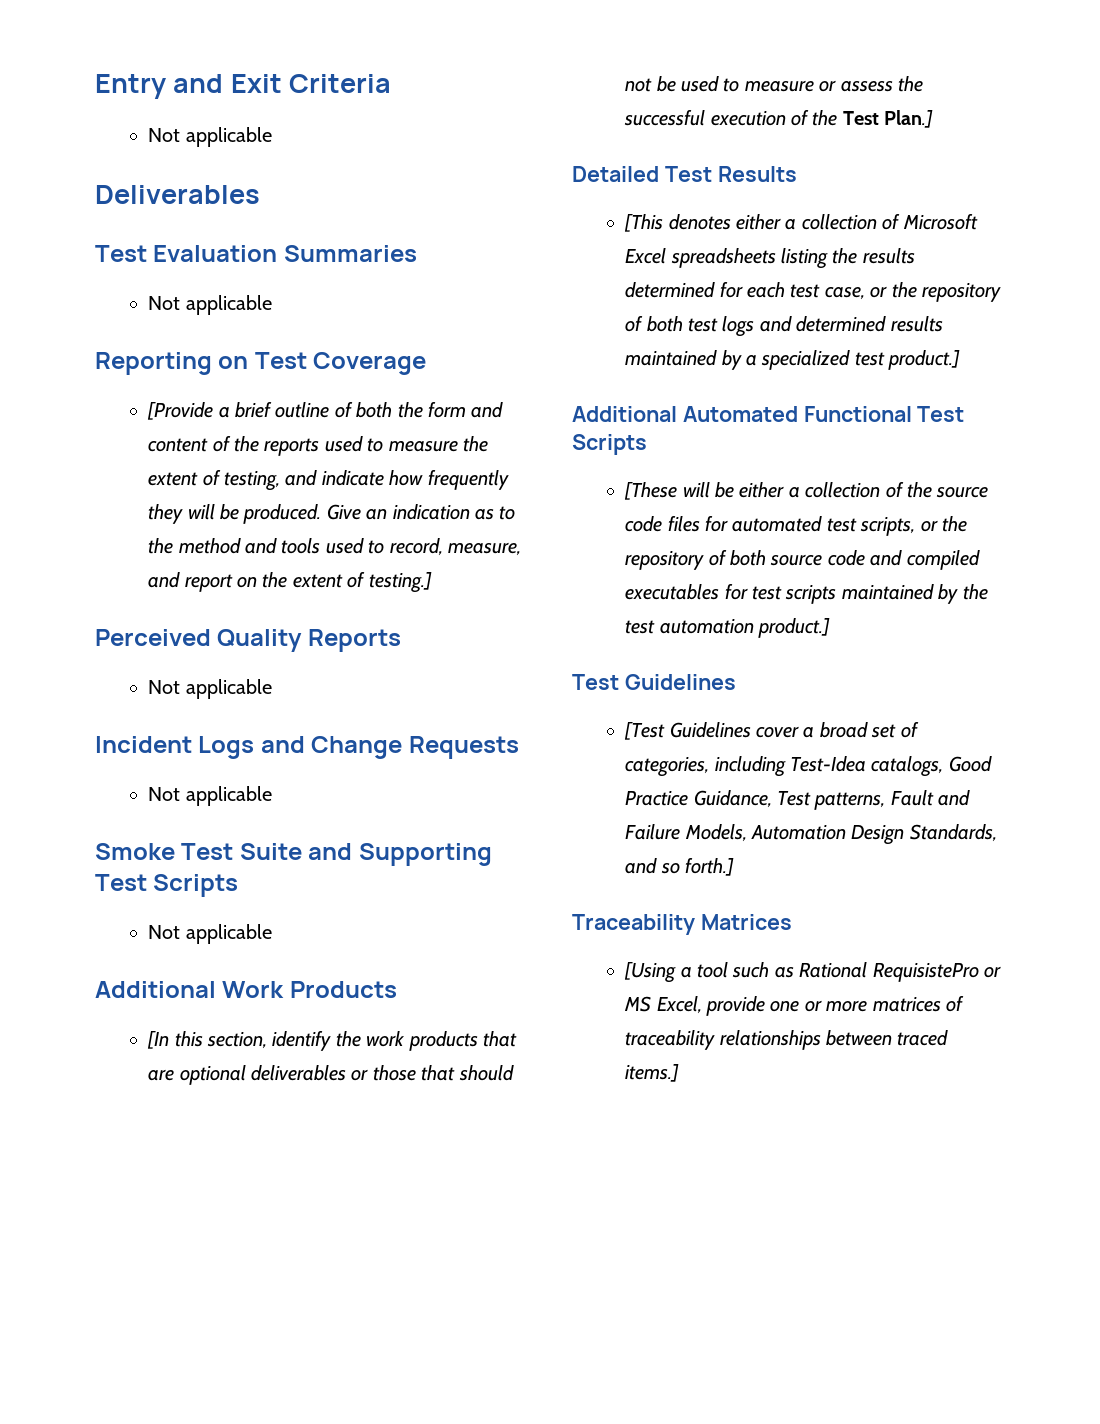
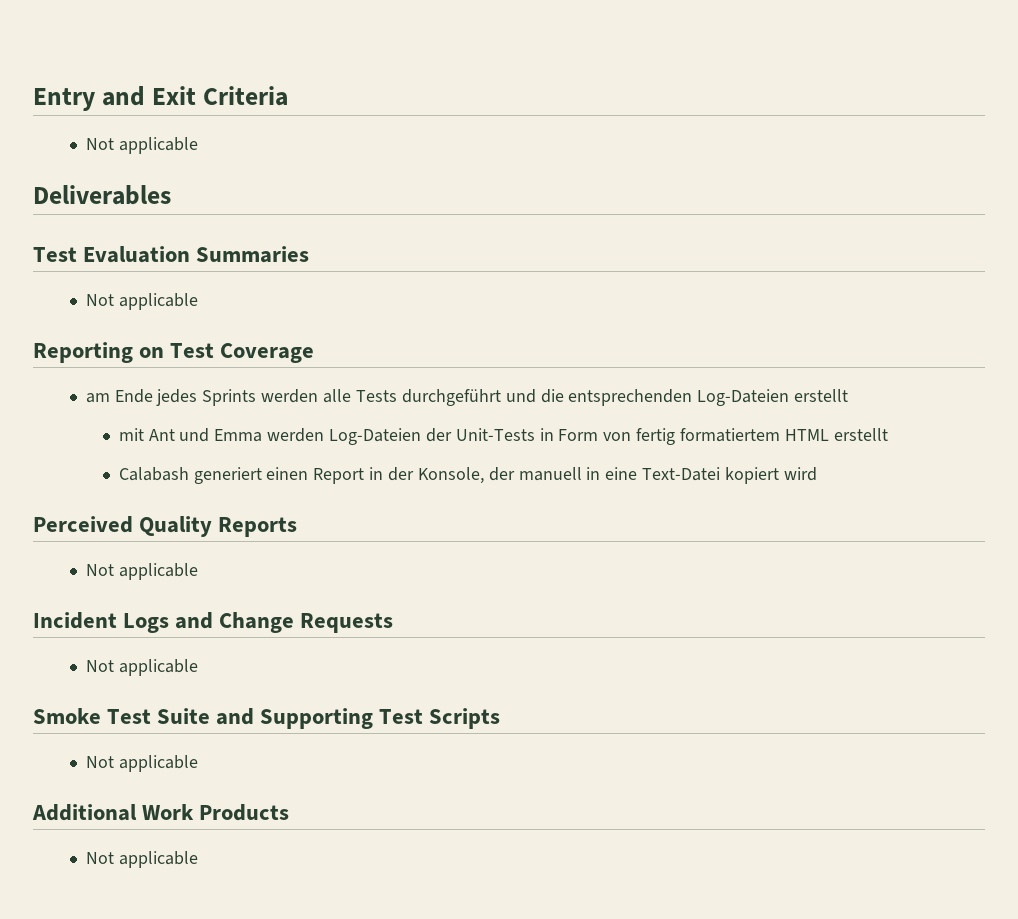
[147,402,504,420] [148,436,489,456] [148,470,509,491] [148,504,516,524] [148,538,522,556] [148,572,432,593] [Provide a brief outline of both the form and content of the reports used to measure the extent of testing, and indicate how frequently they will be produced. Give an indication as to the method and tools used to record, measure, and report on the extent of testing.] -> [85,389,849,406] [118,428,888,445] [118,467,817,484] am Ende jedes Sprints werden alle Tests durchgeführt und die entsprechenden Log-Dateien erstellt // mit Ant und Emma werden Log-Dateien der Unit-Tests in Form von fertig formatiertem HTML erstellt // Calabash generiert einen Report in der Konsole, der manuell in eine Text-Datei kopiert wird
[147,1031,518,1051] [148,1065,514,1085] [625,76,924,92] [624,110,934,128] [572,166,797,182] [624,214,978,232] [625,248,915,269] [625,282,1002,302] [625,316,943,337] [625,350,961,370] [572,406,965,422] [572,434,647,455] [624,482,989,500] [625,516,968,536] [625,550,980,570] [625,584,988,604] [625,618,831,638] [572,674,736,690] [624,722,919,740] [625,756,992,777] [625,790,971,810] [625,824,997,845] [625,858,735,876] [572,914,792,935] [624,962,1002,983] [624,996,965,1016] [625,1030,949,1050] [625,1064,680,1082] [In this section, identify the work products that are optional deliverables or those that should not be used to measure or assess the successful execution of the Test Plan.] // Detailed Test Results // [This denotes either a collection of Microsoft Excel spreadsheets listing the results determined for each test case, or the repository of both test logs and determined results maintained by a specialized test product.] // Additional Automated Functional Test Scripts // [These will be either a collection of the source code files for automated test scripts, or the repository of both source code and compiled executables for test scripts maintained by the test automation product.] // Test Guidelines // [Test Guidelines cover a broad set of categories, including Test-Idea catalogs, Good Practice Guidance, Test patterns, Fault and Failure Models, Automation Design Standards, and so forth.] // Traceability Matrices // [Using a tool such as Rational RequisistePro or MS Excel, provide one or more matrices of traceability relationships between traced items.] -> [85,851,198,868] Not applicable

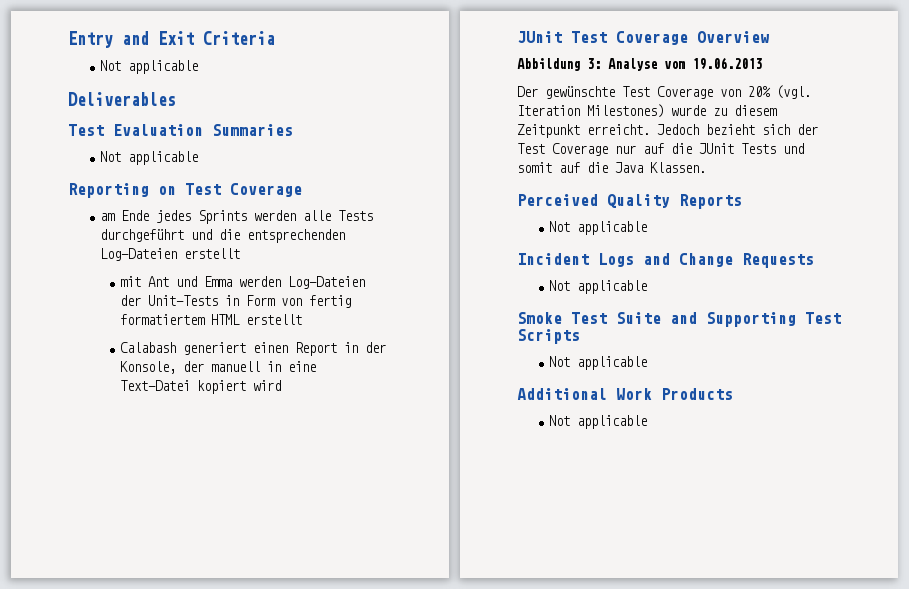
(817, 474) none -> [517,31,769,45] [517,57,762,71] [517,85,811,99] [517,104,777,118] [517,124,818,138] [517,143,804,156] [517,162,706,173] // JUnit Test Coverage Overview // Abbildung 3: Analyse vom 19.06.2013 // Der gewünschte Test Coverage von 20% (vgl. Iteration Milestones) wurde zu diesem Zeitpunkt erreicht. Jedoch bezieht sich der Test Coverage nur auf die JUnit Tests und somit auf die Java Klassen.

